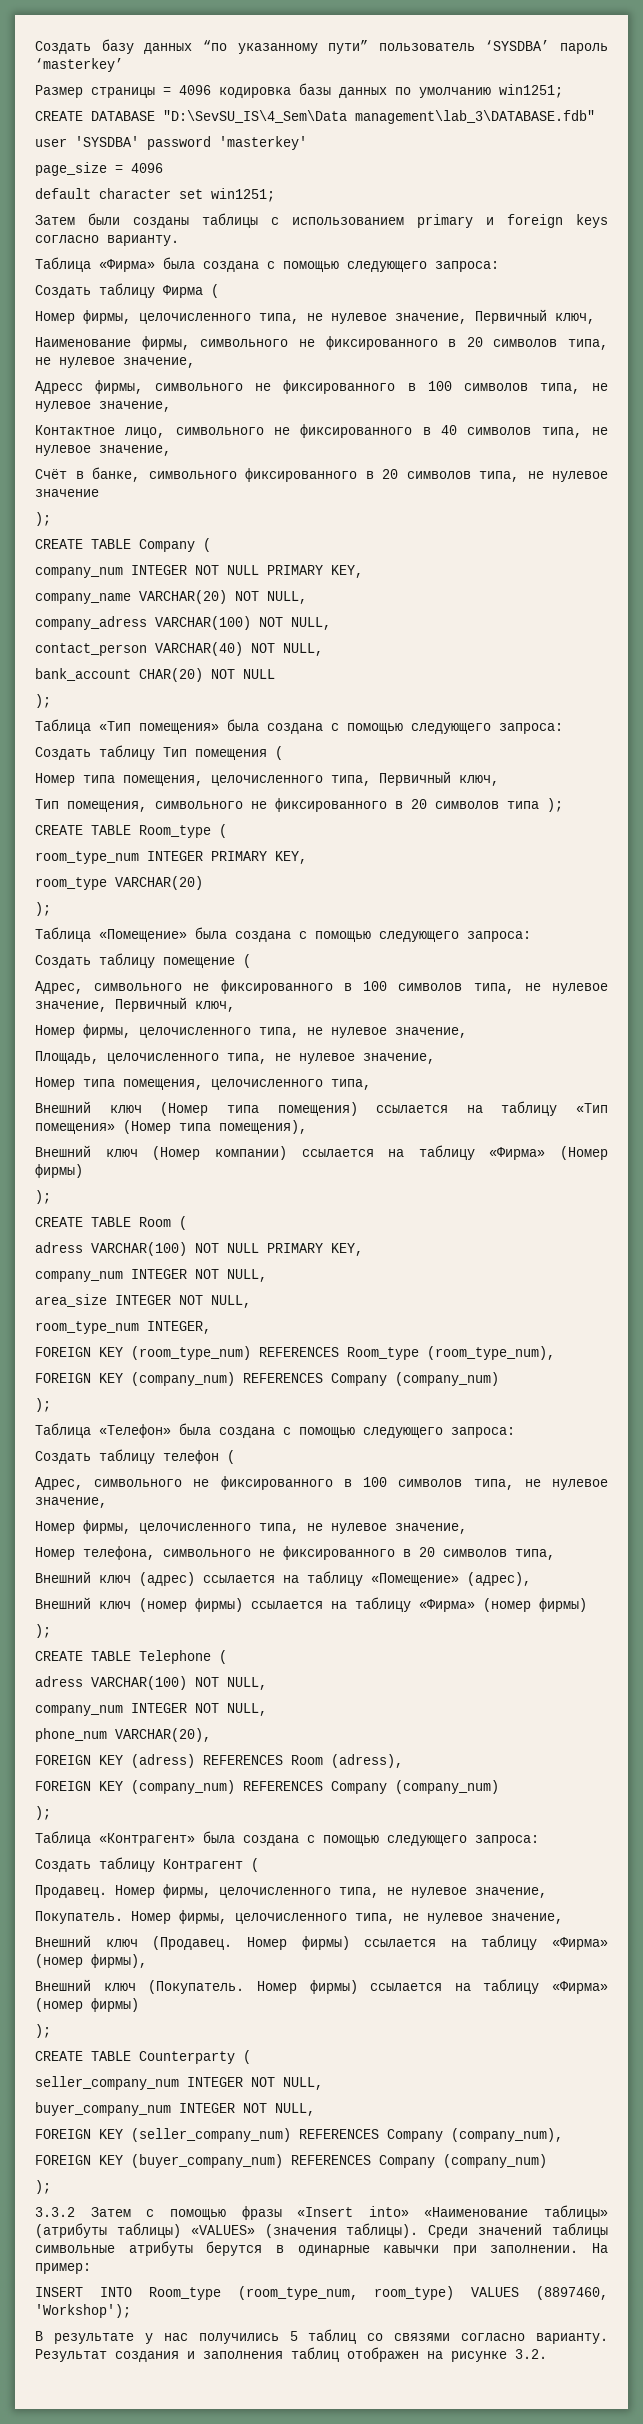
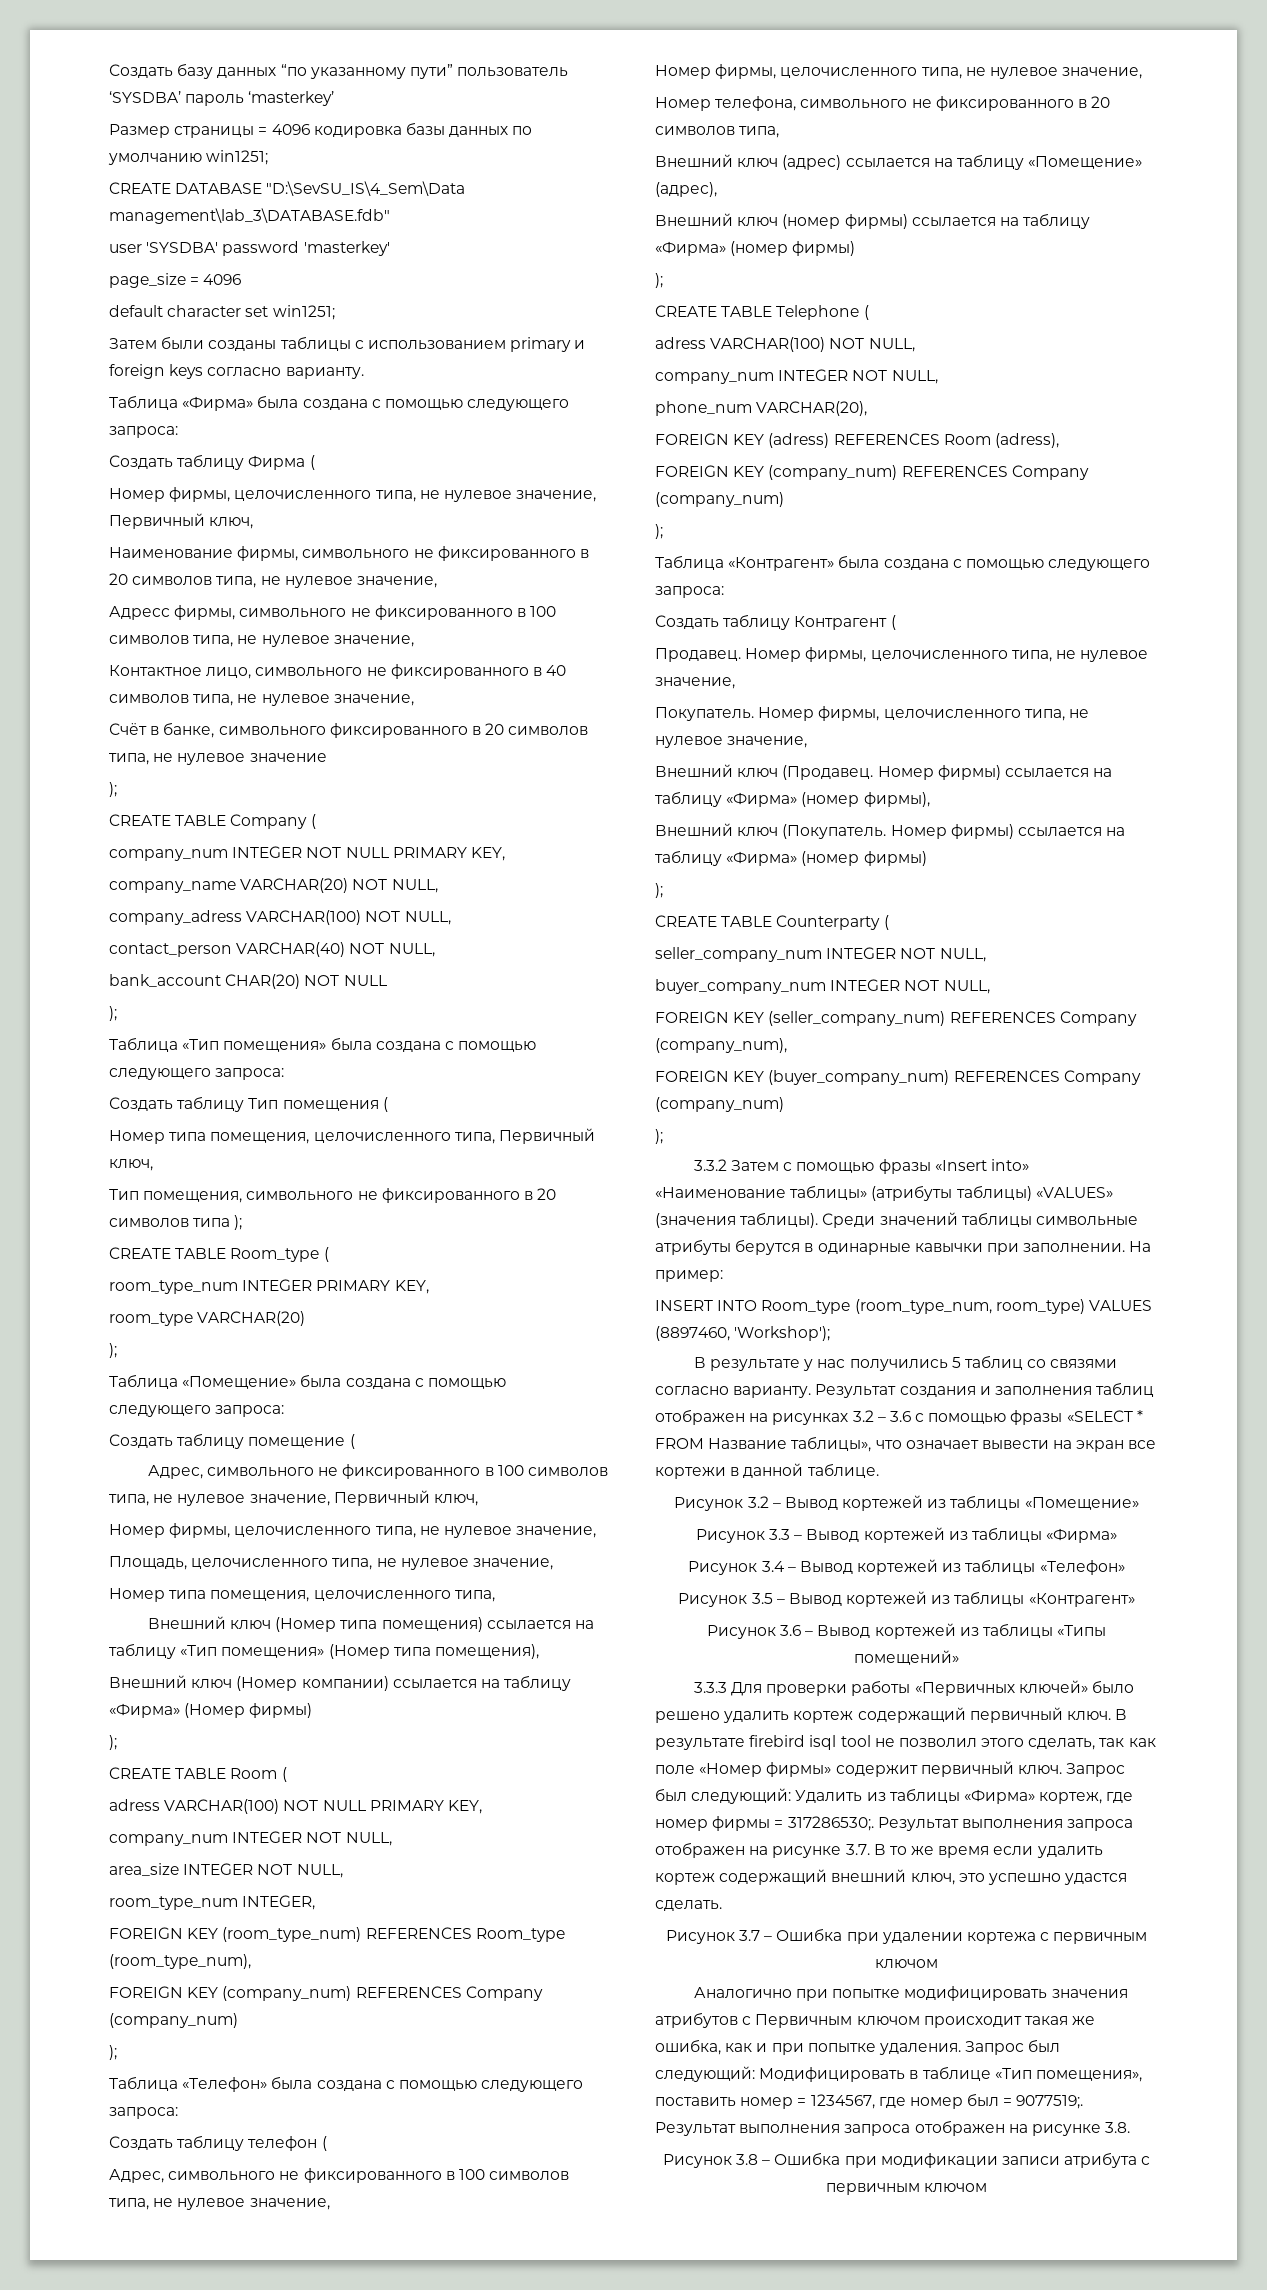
[451,2349,547,2362] рисунке 3.2. -> [772,1410,1143,1425] [655,1436,1157,1452] [655,1463,879,1479] [674,1495,1139,1511] [695,1527,1118,1543] [688,1559,1125,1575] [678,1591,1135,1607] [706,1623,1107,1639] [854,1650,959,1665] [693,1680,1135,1696] [655,1707,1128,1723] [655,1735,1156,1750] [655,1761,1126,1777] [655,1788,1134,1804] [655,1816,1134,1831] [655,1842,1103,1858] [655,1869,1128,1885] [655,1900,722,1911] [665,1928,1148,1944] [875,1959,938,1968] [693,1986,1128,2001] [655,2012,1096,2028] [655,2039,1061,2055] [655,2066,1142,2082] [655,2093,1084,2109] [655,2120,1131,2136] [662,2152,1151,2168] [825,2183,988,2195] рисунках 3.2 – 3.6 с помощью фразы «SELECT * FROM Название таблицы», что означает вывести на экран все кортежи в данной таблице. // Рисунок 3.2 – Вывод кортежей из таблицы «Помещение» // Рисунок 3.3 – Вывод кортежей из таблицы «Фирма» // Рисунок 3.4 – Вывод кортежей из таблицы «Телефон» // Рисунок 3.5 – Вывод кортежей из таблицы «Контрагент» // Рисунок 3.6 – Вывод кортежей из таблицы «Типы помещений» // 3.3.3 Для проверки работы «Первичных ключей» было решено удалить кортеж содержащий первичный ключ. В результате firebird isql tool не позволил этого сделать, так как поле «Номер фирмы» содержит первичный ключ. Запрос был следующий: Удалить из таблицы «Фирма» кортеж, где номер фирмы = 317286530;. Результат выполнения запроса отображен на рисунке 3.7. В то же время если удалить кортеж содержащий внешний ключ, это успешно удастся сделать. // Рисунок 3.7 – Ошибка при удалении кортежа с первичным ключом // Аналогично при попытке модифицировать значения атрибутов с Первичным ключом происходит такая же ошибка, как и при попытке удаления. Запрос был следующий: Модифицировать в таблице «Тип помещения», поставить номер = 1234567, где номер был = 9077519;. Результат выполнения запроса отображен на рисунке 3.8. // Рисунок 3.8 – Ошибка при модификации записи атрибута с первичным ключом

